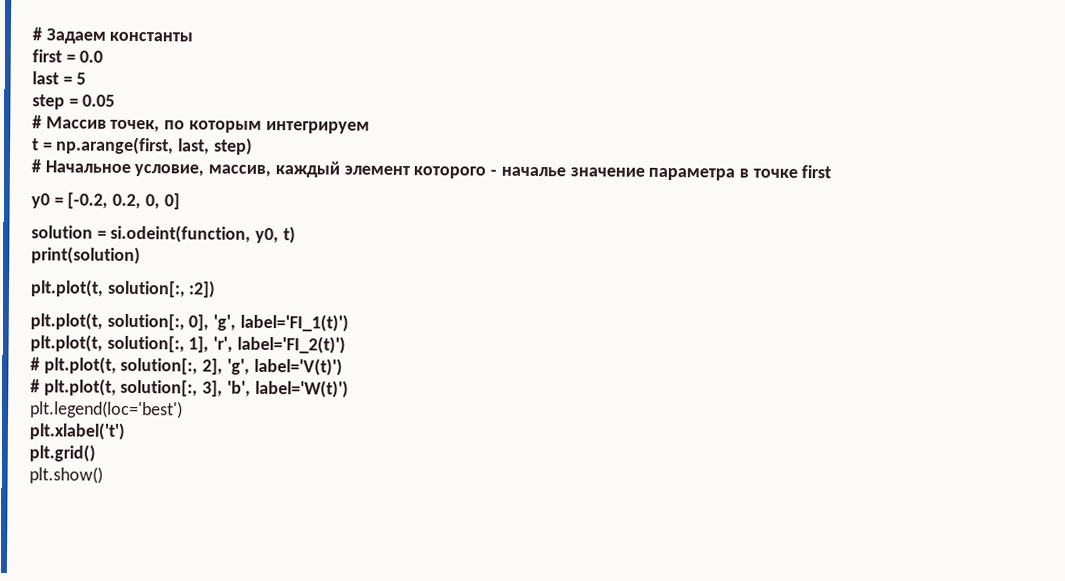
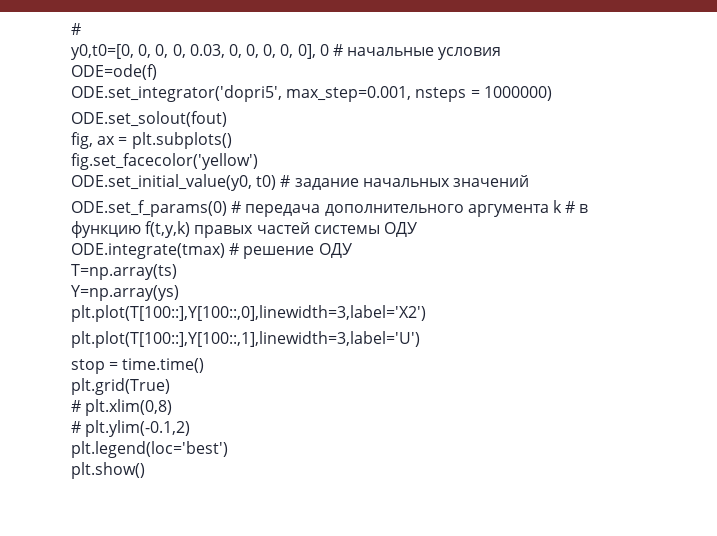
[32,27,194,44] [32,49,104,63] [32,71,87,85] [32,94,116,110] [32,115,370,134] [32,136,253,155] [31,159,832,181] [31,192,180,210] [31,224,296,244] [31,246,141,265] [30,279,217,298] [30,312,349,332] [30,334,346,354] [30,356,343,376] [30,378,349,398] # Задаем константы // first = 0.0 // last = 5 // step = 0.05 // # Массив точек, по которым интегрируем // t = np.arange(first, last, step) // # Начальное условие, массив, каждый элемент которого - началье значение параметра в точке first // y0 = [-0.2, 0.2, 0, 0] // solution = si.odeint(function, y0, t) // print(solution) // plt.plot(t, solution[:, :2]) // plt.plot(t, solution[:, 0], 'g', label='FI_1(t)') // plt.plot(t, solution[:, 1], 'r', label='FI_2(t)') // # plt.plot(t, solution[:, 2], 'g', label='V(t)') // # plt.plot(t, solution[:, 3], 'b', label='W(t)') -> [71,23,81,35] [71,44,502,60] [71,64,157,80] [71,85,552,102] [71,111,227,127] [71,132,232,149] [71,153,258,170] [71,174,529,191] [71,200,589,217] [71,221,417,238] [71,243,352,259] [71,264,177,280] [71,285,179,301] [71,305,426,322] [71,331,420,348] [71,358,205,374] [71,378,170,395] [71,399,173,416] [71,420,191,437] # // y0,t0=[0, 0, 0, 0, 0.03, 0, 0, 0, 0, 0], 0 # начальные условия // ODE=ode(f) // ODE.set_integrator('dopri5', max_step=0.001, nsteps = 1000000) // ODE.set_solout(fout) // fig, ax = plt.subplots() // fig.set_facecolor('yellow') // ODE.set_initial_value(y0, t0) # задание начальных значений // ODE.set_f_params(0) # передача дополнительного аргумента k # в функцию f(t,y,k) правых частей системы ОДУ // ODE.integrate(tmax) # решение ОДУ // T=np.array(ts) // Y=np.array(ys) // plt.plot(T[100::],Y[100::,0],linewidth=3,label='X2') // plt.plot(T[100::],Y[100::,1],linewidth=3,label='U') // stop = time.time() // plt.grid(True) // # plt.xlim(0,8) // # plt.ylim(-0.1,2)
[29,422,125,440] [29,444,96,462] // plt.xlabel('t') // plt.grid() -> (228, 449) none

